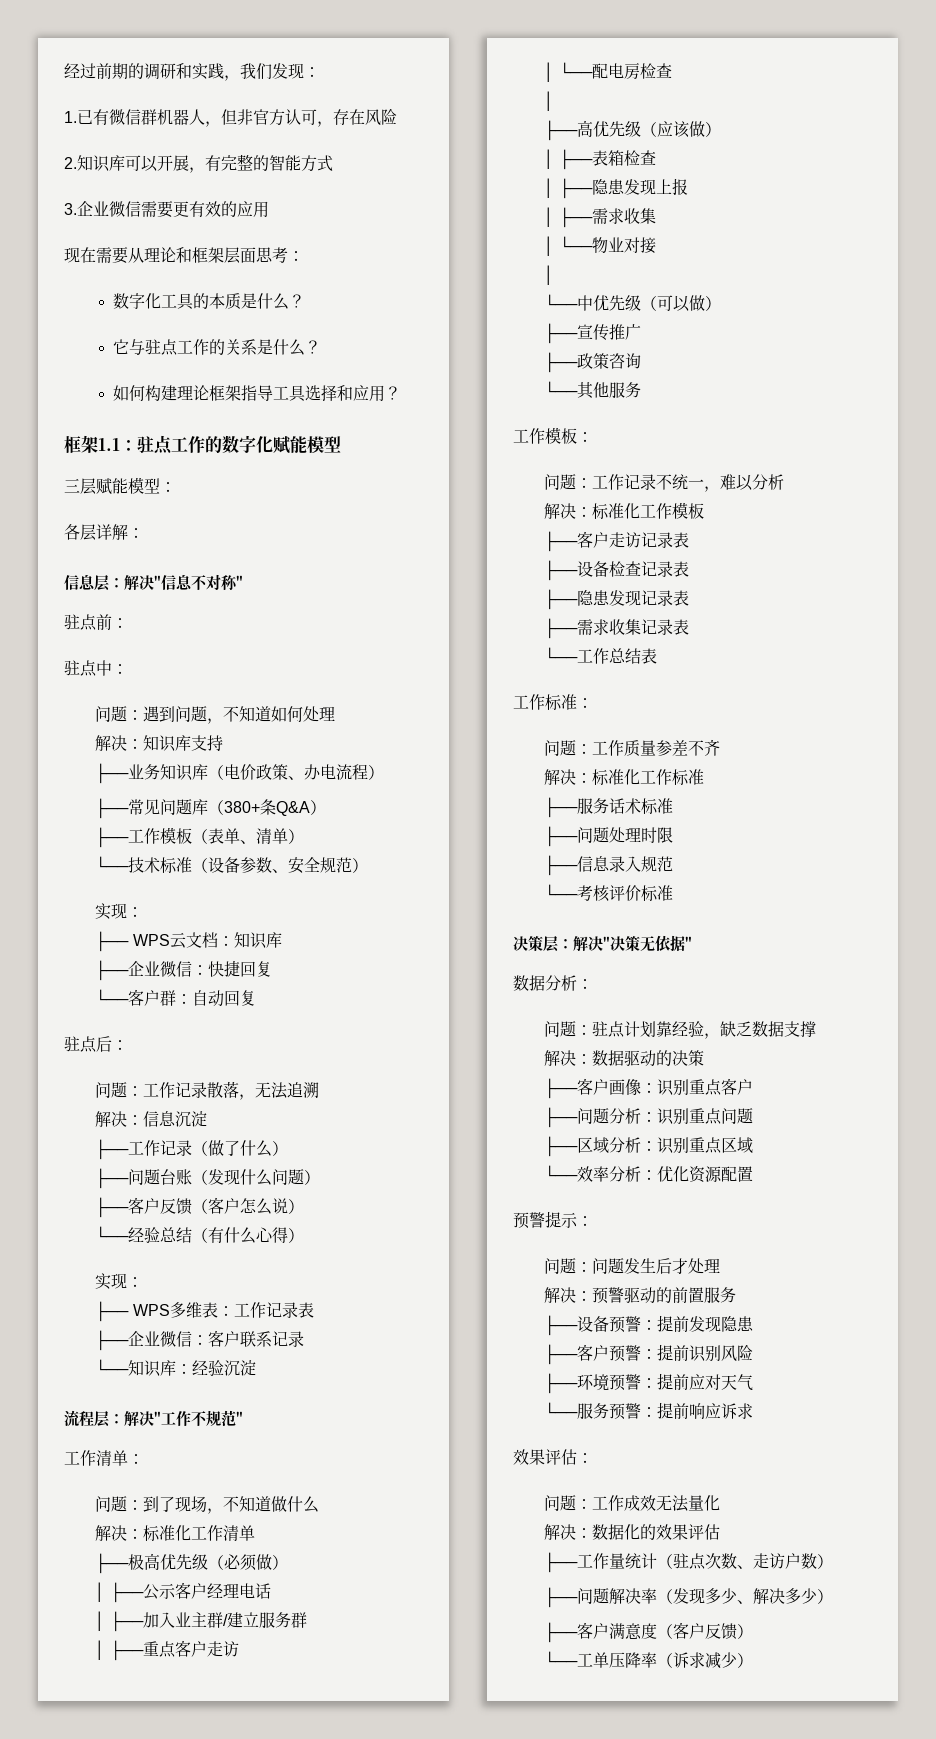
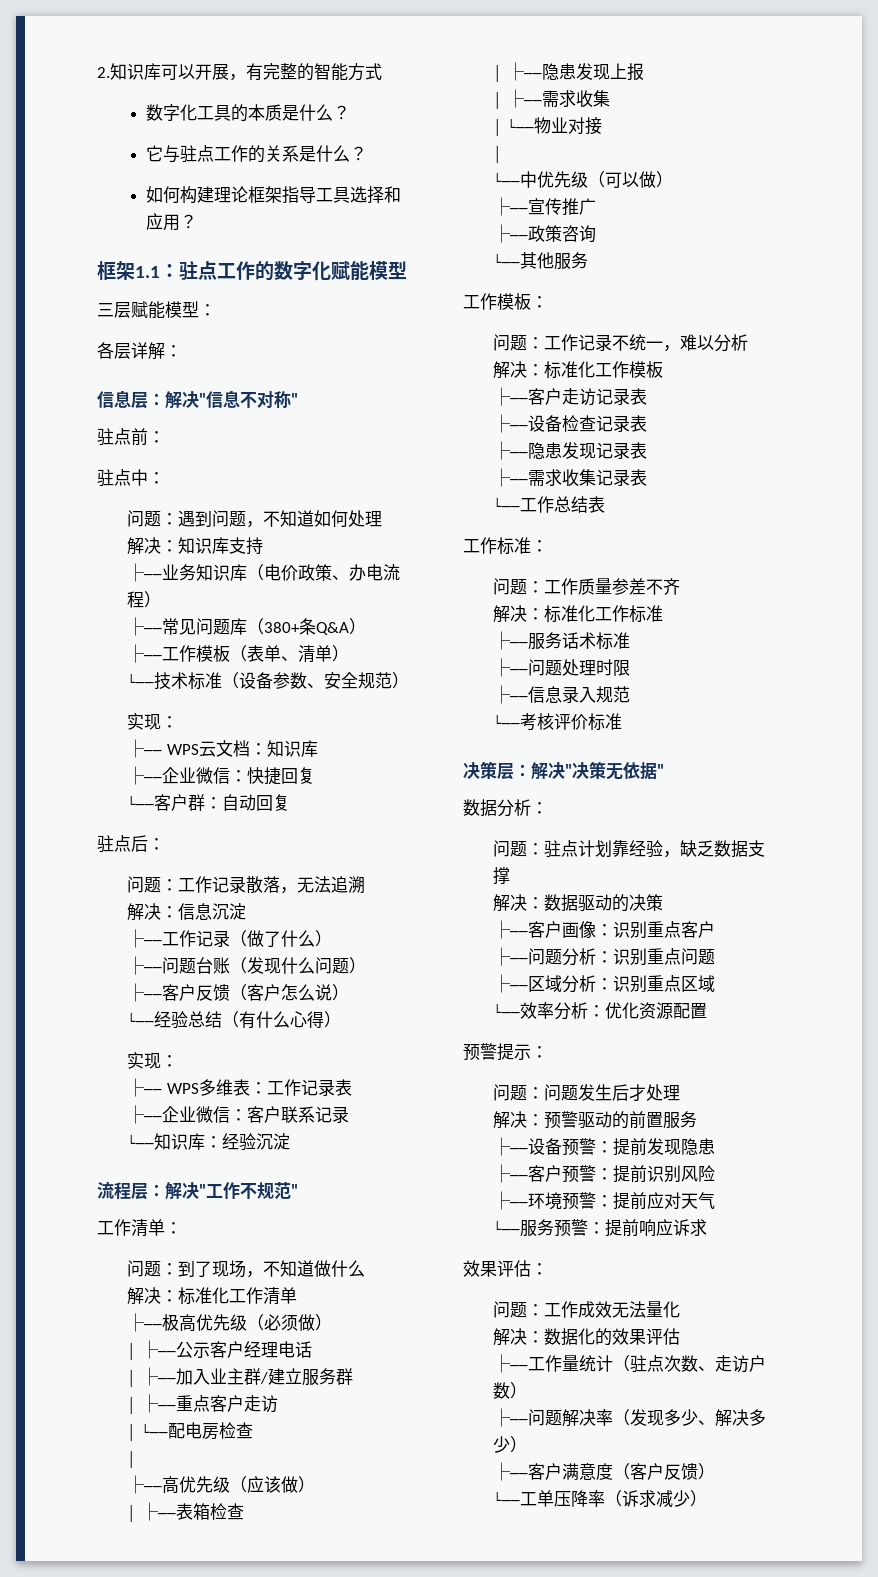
[64,63,320,81] [64,109,397,127] 经过前期的调研和实践，我们发现： // 1.已有微信群机器人，但非官方认可，存在风险 // -> (97, 72) none
[64,201,269,218] [64,247,304,264] // 3.企业微信需要更有效的应用 // 现在需要从理论和框架层面思考： -> (382, 71) none

